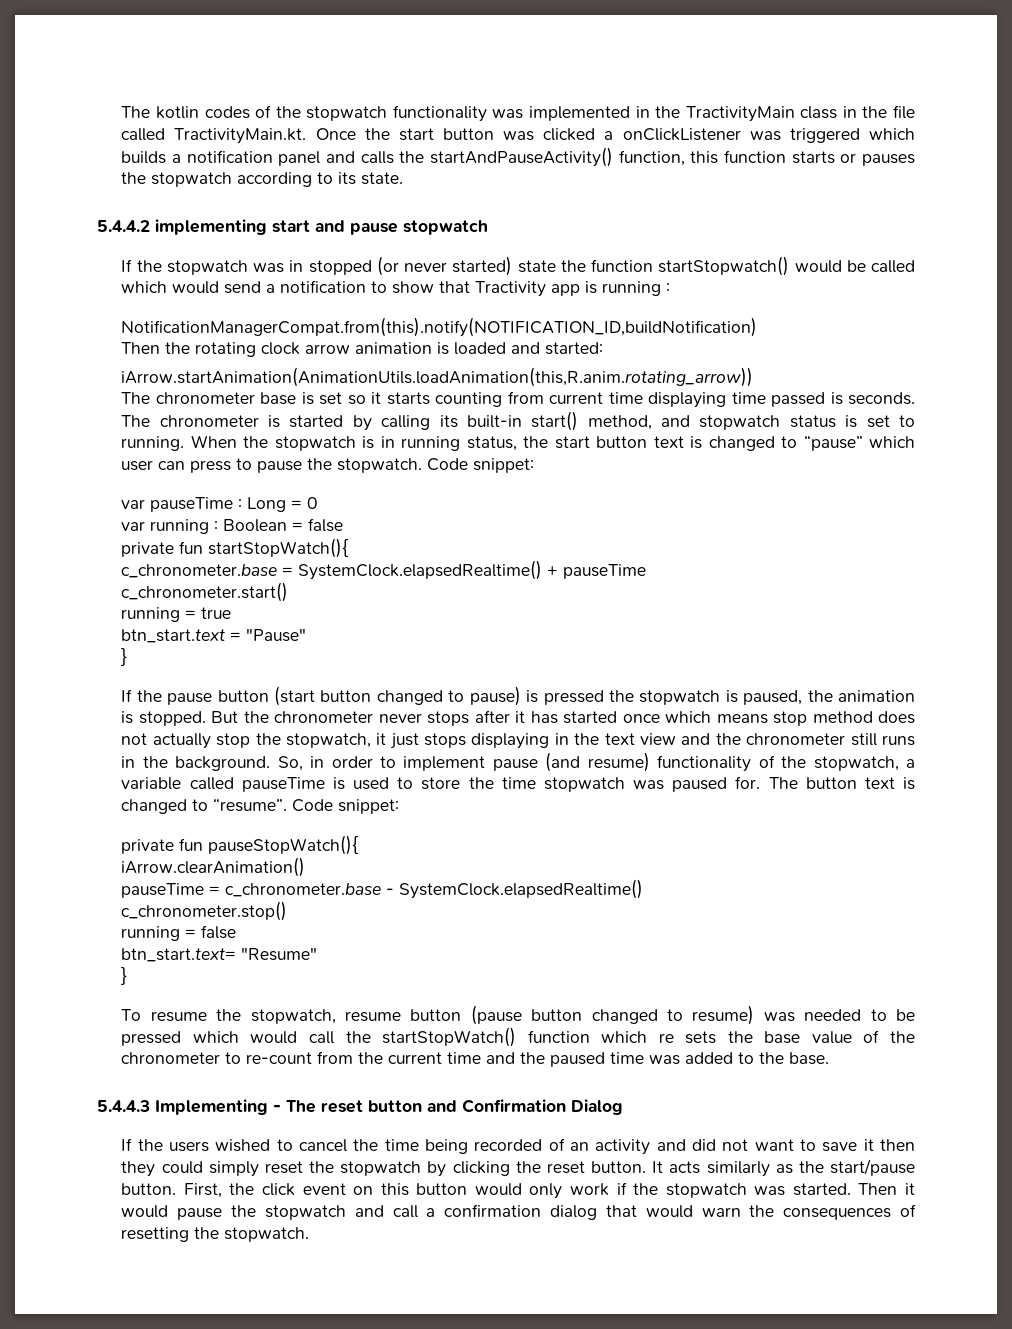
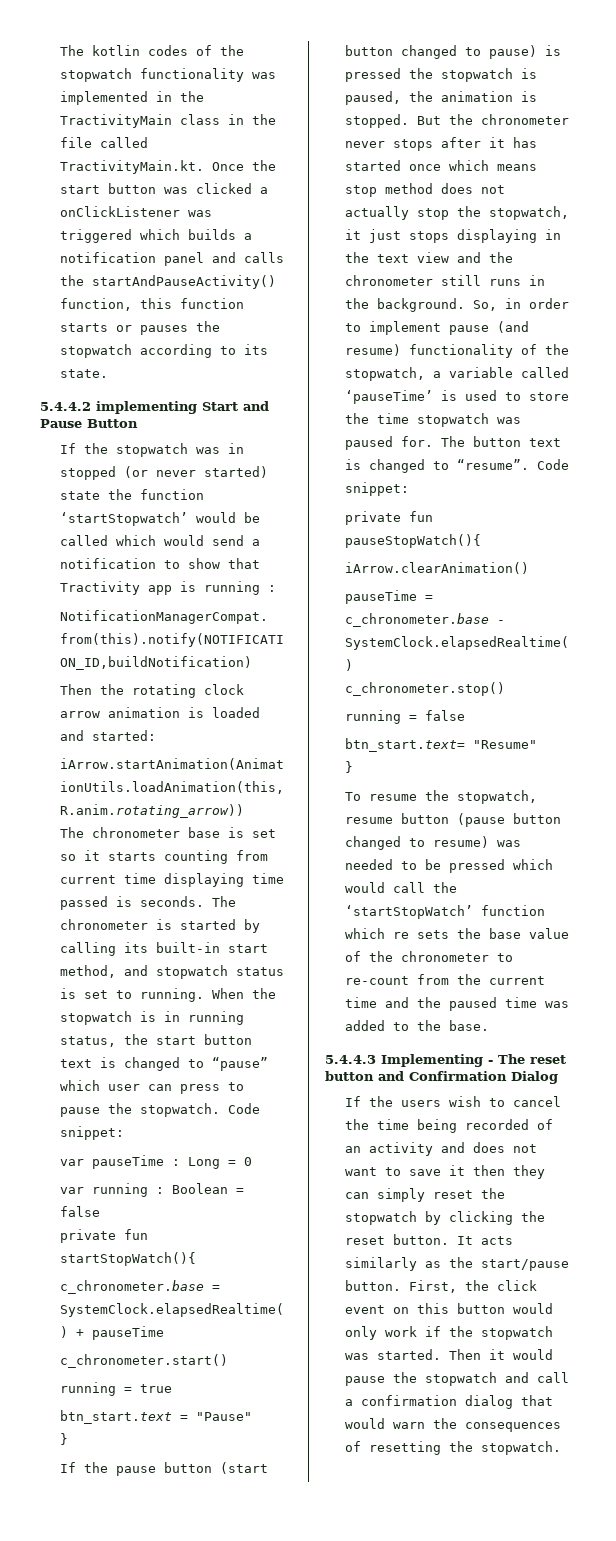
[272,220,488,235] start and pause stopwatch -> [202,401,269,411] [40,419,138,428] Start and Pause Button
[658,256,790,276] startStopwatch() -> [59,512,188,526] ‘startStopwatch’
[531,411,579,431] start() -> [227,944,268,953] start
[241,777,325,792] pauseTime -> [344,390,433,404] ‘pauseTime’
[382,1027,517,1047] startStopWatch() -> [344,905,473,919] ‘startStopWatch’
[215,1139,271,1152] wished -> [448,1096,481,1107] wish
[692,1139,717,1151] did -> [472,1142,505,1153] does
[161,1161,203,1174] could -> [344,1192,369,1199] can

